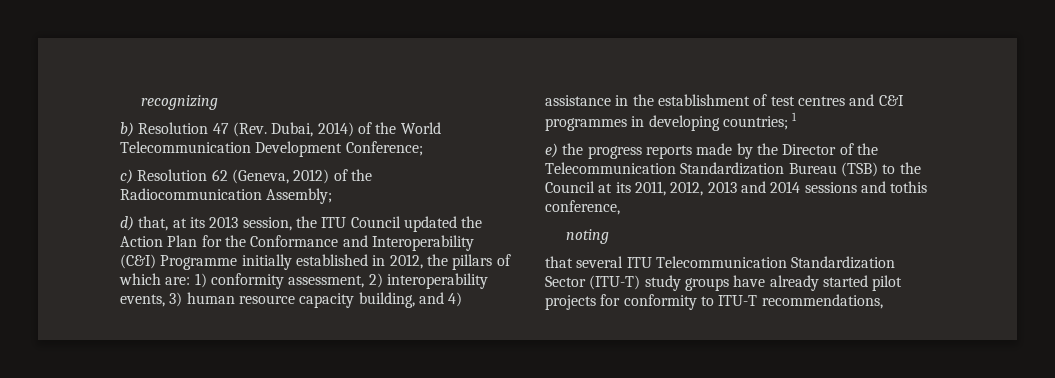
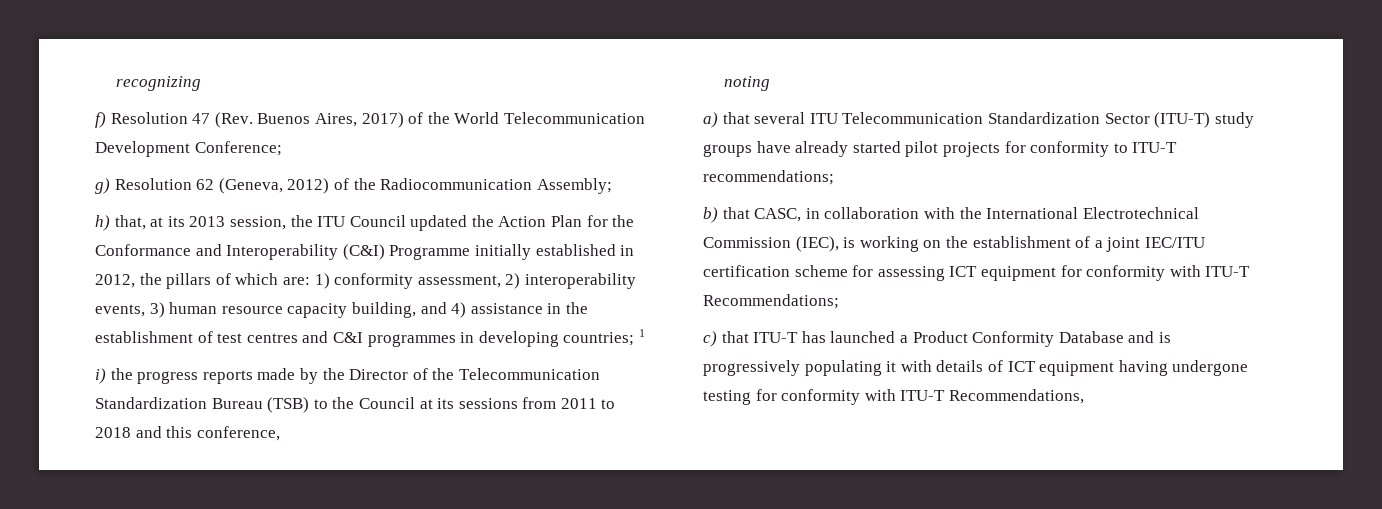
[120,122,134,137] b) -> [95,112,106,128] f)
[271,122,354,137] Dubai, 2014) -> [257,112,404,128] Buenos Aires, 2017)
[120,169,133,184] c) -> [95,178,110,194] g)
[120,216,134,231] d) -> [95,215,110,231] h)
[545,143,558,158] e) -> [95,368,106,384] i)
[634,181,928,196] 2011, 2012, 2013 and 2014 sessions and tothis -> [458,397,616,409] [95,426,193,438] sessions from 2011 to 2018 and this
(609, 236) none -> [703,112,718,128] a)
[761,294,883,309] recommendations, -> [703,170,834,185] [703,207,1199,223] [703,236,1205,252] [703,265,1251,281] [703,294,839,309] [703,331,1171,347] [703,360,1249,376] [703,389,1084,405] recommendations; // b) that CASC, in collaboration with the International Electrotechnical Commission (IEC), is working on the establishment of a joint IEC/ITU certification scheme for assessing ICT equipment for conformity with ITU-T Recommendations; // c) that ITU-T has launched a Product Conformity Database and is progressively populating it with details of ICT equipment having undergone testing for conformity with ITU-T Recommendations,

